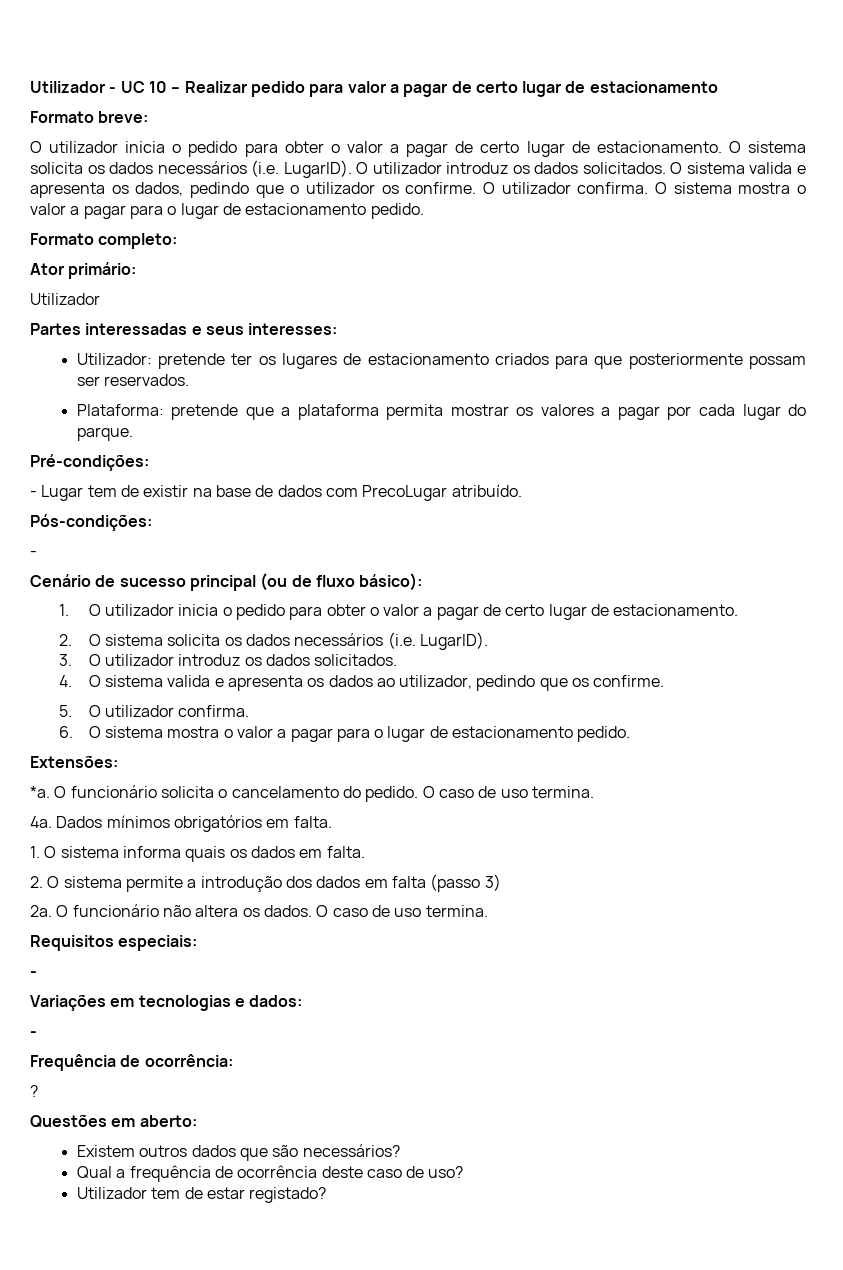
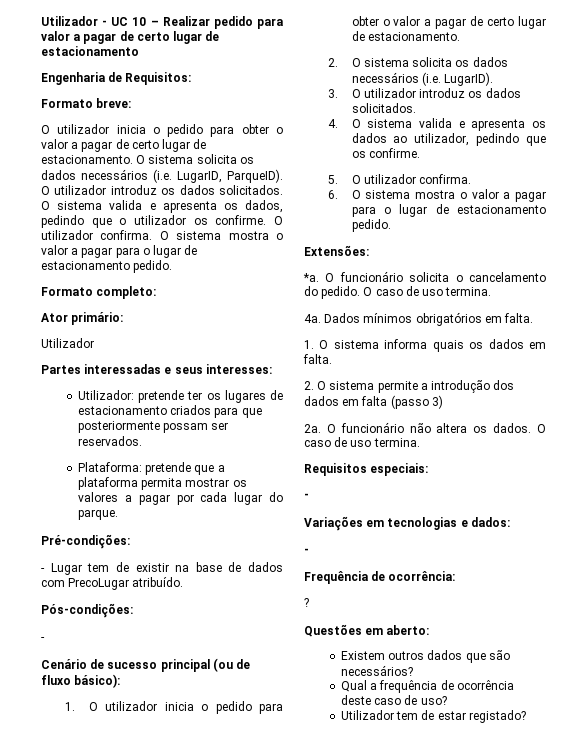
(718, 87) none -> [41,72,192,85] // Engenharia de Requisitos:
[283,160,352,178] LugarID). -> [177,169,283,183] LugarID, ParqueID).

